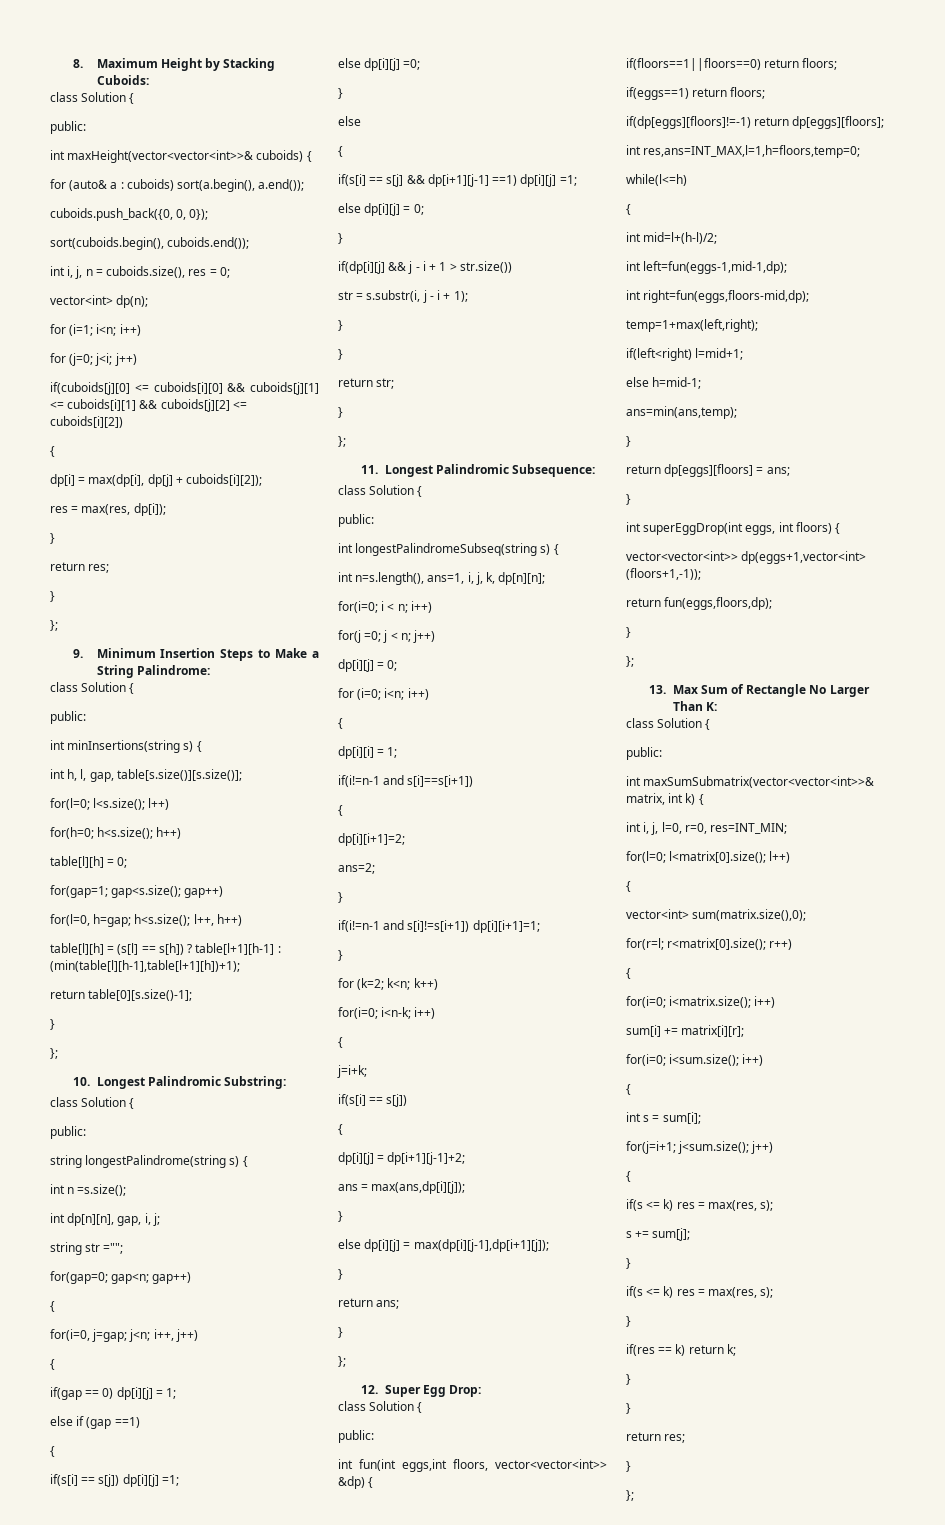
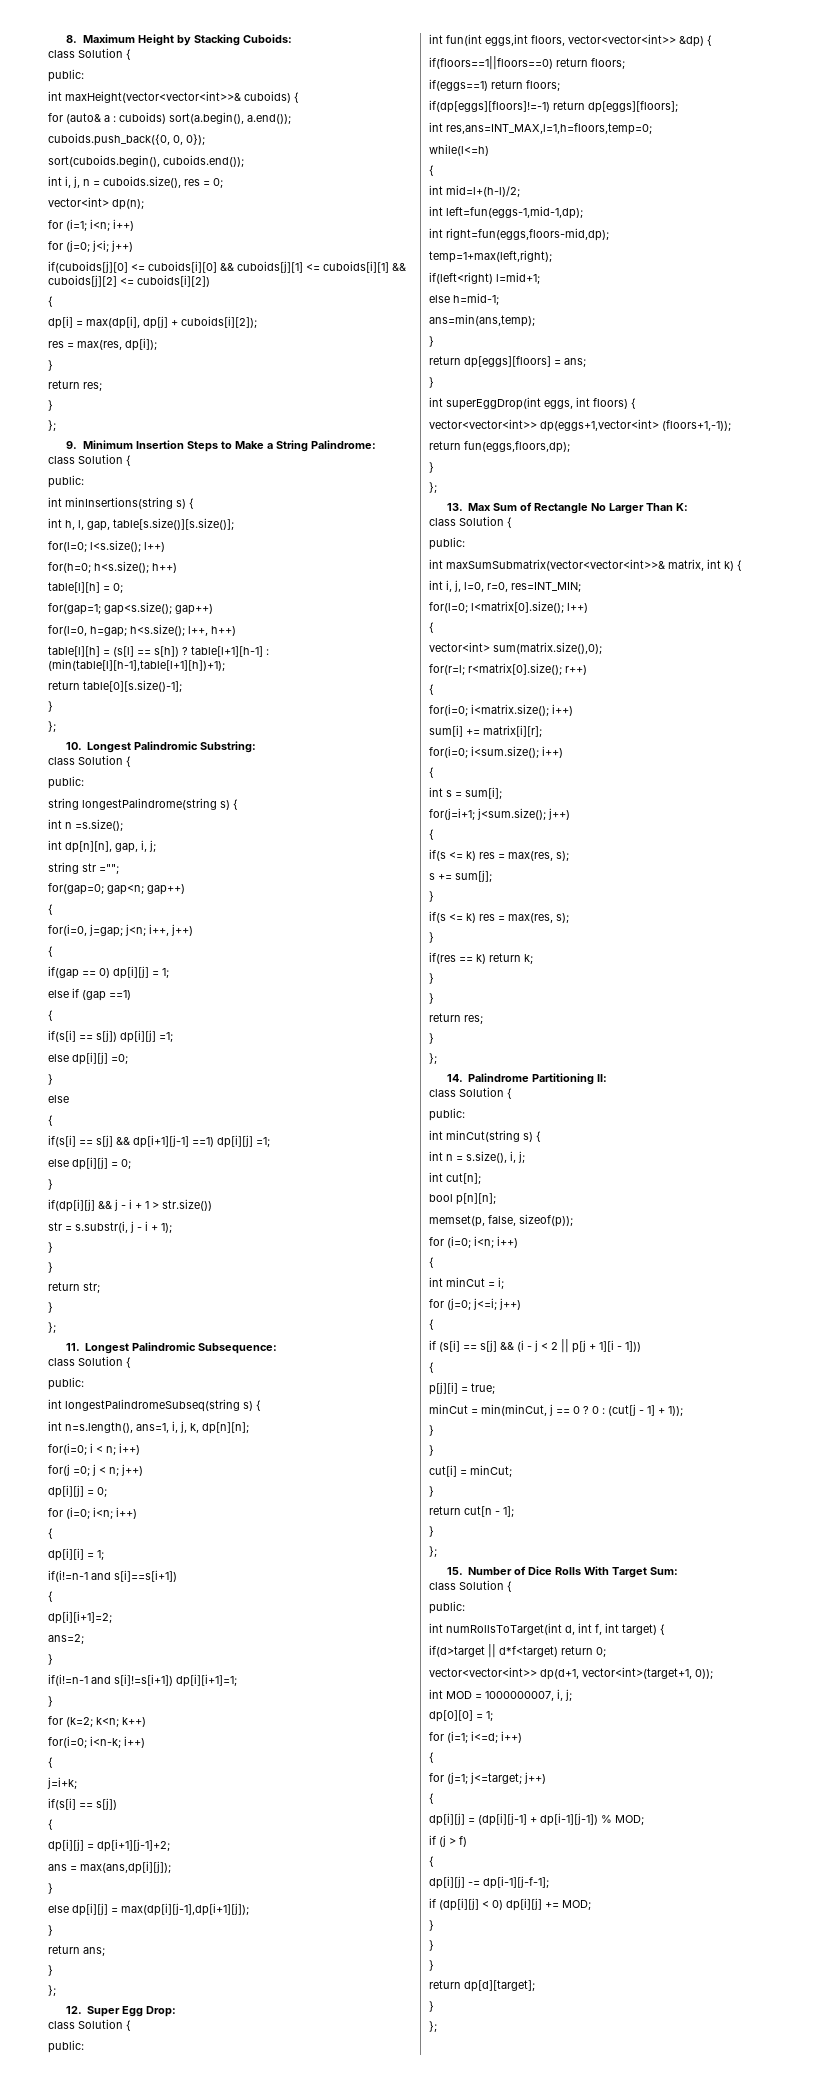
(634, 1495) none -> [446,1073,608,1085] [429,1087,512,1099] [429,1108,465,1121] [429,1130,541,1142] [429,1151,525,1163] [429,1172,481,1184] [429,1193,496,1205] [429,1214,573,1227] [429,1236,518,1248] [429,1257,434,1268] [429,1277,504,1289] [429,1298,521,1310] [429,1319,434,1330] [429,1339,641,1353] [429,1362,434,1373] [429,1382,495,1395] [429,1404,683,1416] [429,1425,434,1436] [429,1445,434,1456] [429,1465,512,1477] [429,1486,434,1497] [429,1506,514,1517] [429,1526,434,1537] [429,1546,437,1557] [446,1566,679,1578] [429,1580,512,1592] [429,1601,465,1614] [429,1623,665,1635] [429,1644,606,1658] [429,1667,713,1680] [429,1689,572,1701] [429,1710,493,1722] [429,1731,522,1743] [429,1752,434,1763] [429,1772,546,1784] [429,1793,434,1804] [429,1813,644,1826] [429,1835,467,1847] [429,1856,434,1867] [429,1876,549,1889] [429,1898,591,1911] [429,1920,434,1931] [429,1940,434,1951] [429,1960,434,1971] [429,1980,535,1992] [429,2001,434,2012] [429,2021,437,2032] // 14. Palindrome Partitioning II: // class Solution { // public: // int minCut(string s) { // int n = s.size(), i, j; // int cut[n]; // bool p[n][n]; // memset(p, false, sizeof(p)); // for (i=0; i<n; i++) // { // int minCut = i; // for (j=0; j<=i; j++) // { // if (s[i] == s[j] && (i - j < 2 || p[j + 1][i - 1])) // { // p[j][i] = true; // minCut = min(minCut, j == 0 ? 0 : (cut[j - 1] + 1)); // } // } // cut[i] = minCut; // } // return cut[n - 1]; // } // }; // 15. Number of Dice Rolls With Target Sum: // class Solution { // public: // int numRollsToTarget(int d, int f, int target) { // if(d>target || d*f<target) return 0; // vector<vector<int>> dp(d+1, vector<int>(target+1, 0)); // int MOD = 1000000007, i, j; // dp[0][0] = 1; // for (i=1; i<=d; i++) // { // for (j=1; j<=target; j++) // { // dp[i][j] = (dp[i][j-1] + dp[i-1][j-1]) % MOD; // if (j > f) // { // dp[i][j] -= dp[i-1][j-f-1]; // if (dp[i][j] < 0) dp[i][j] += MOD; // } // } // } // return dp[d][target]; // } // };

